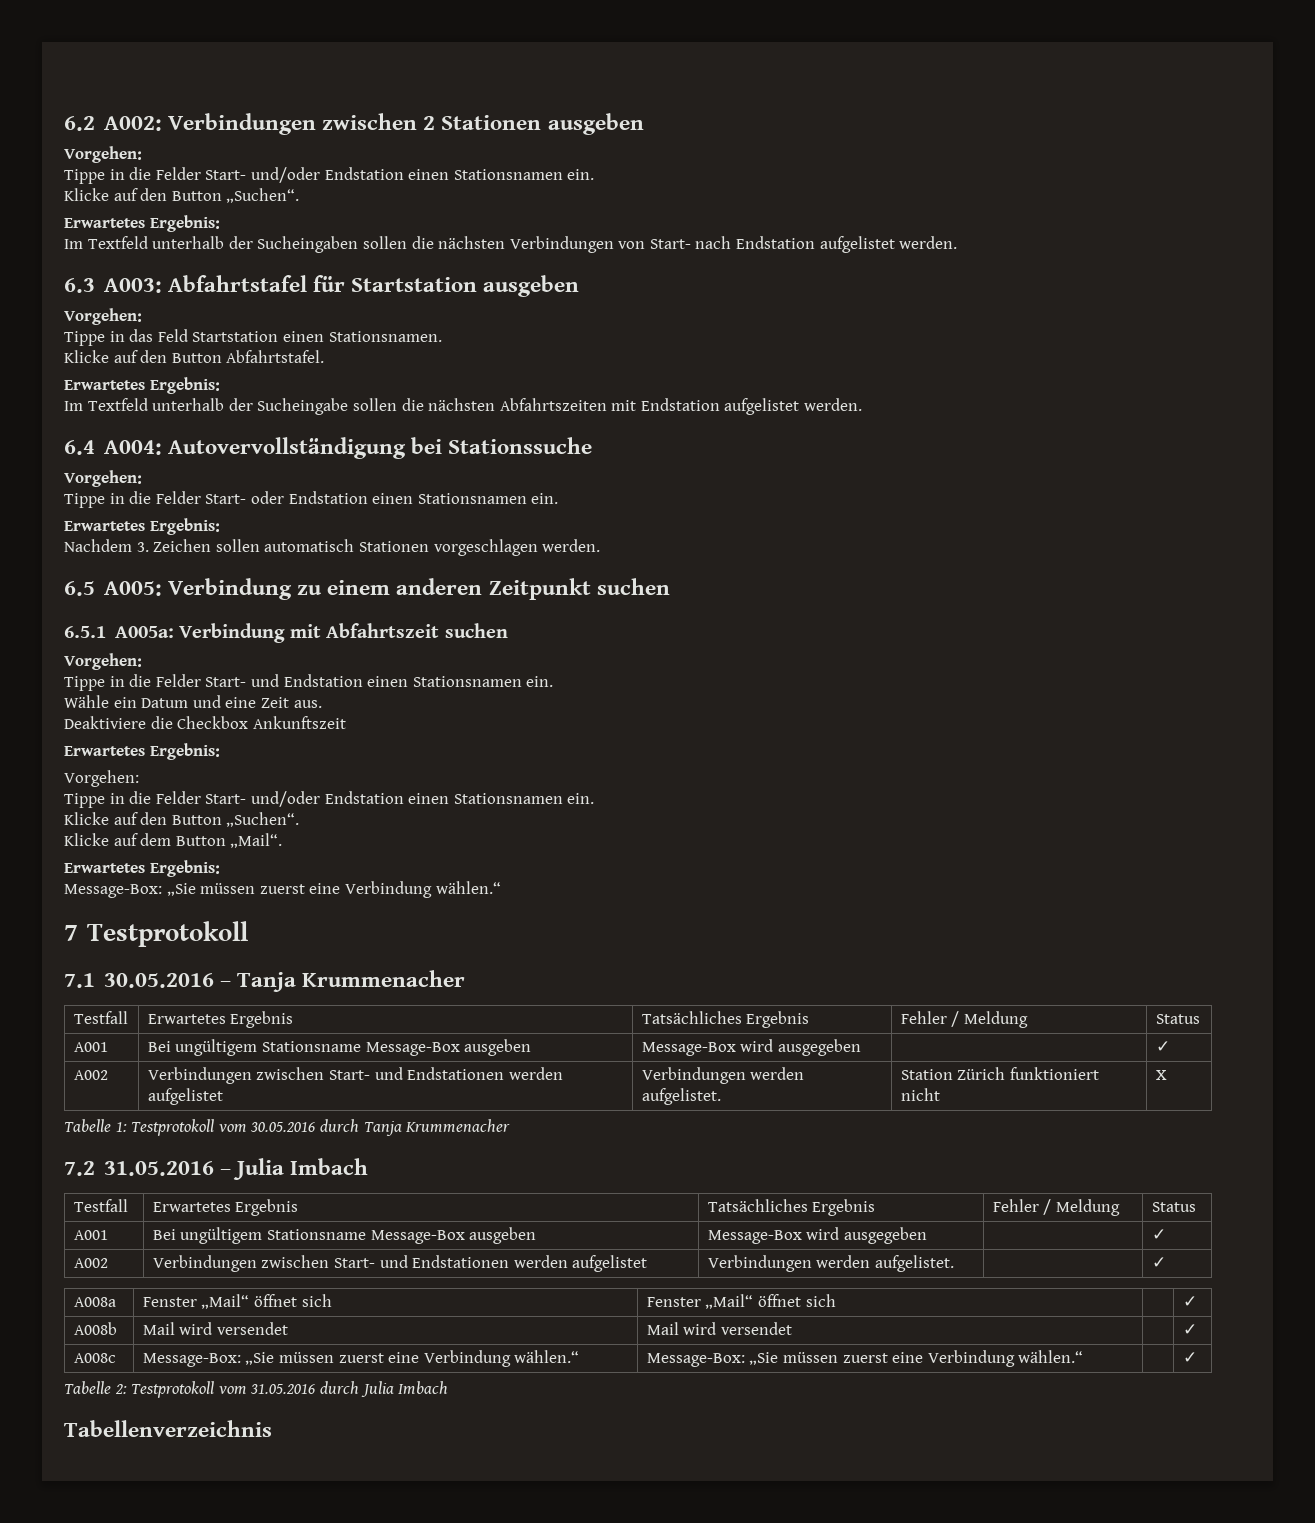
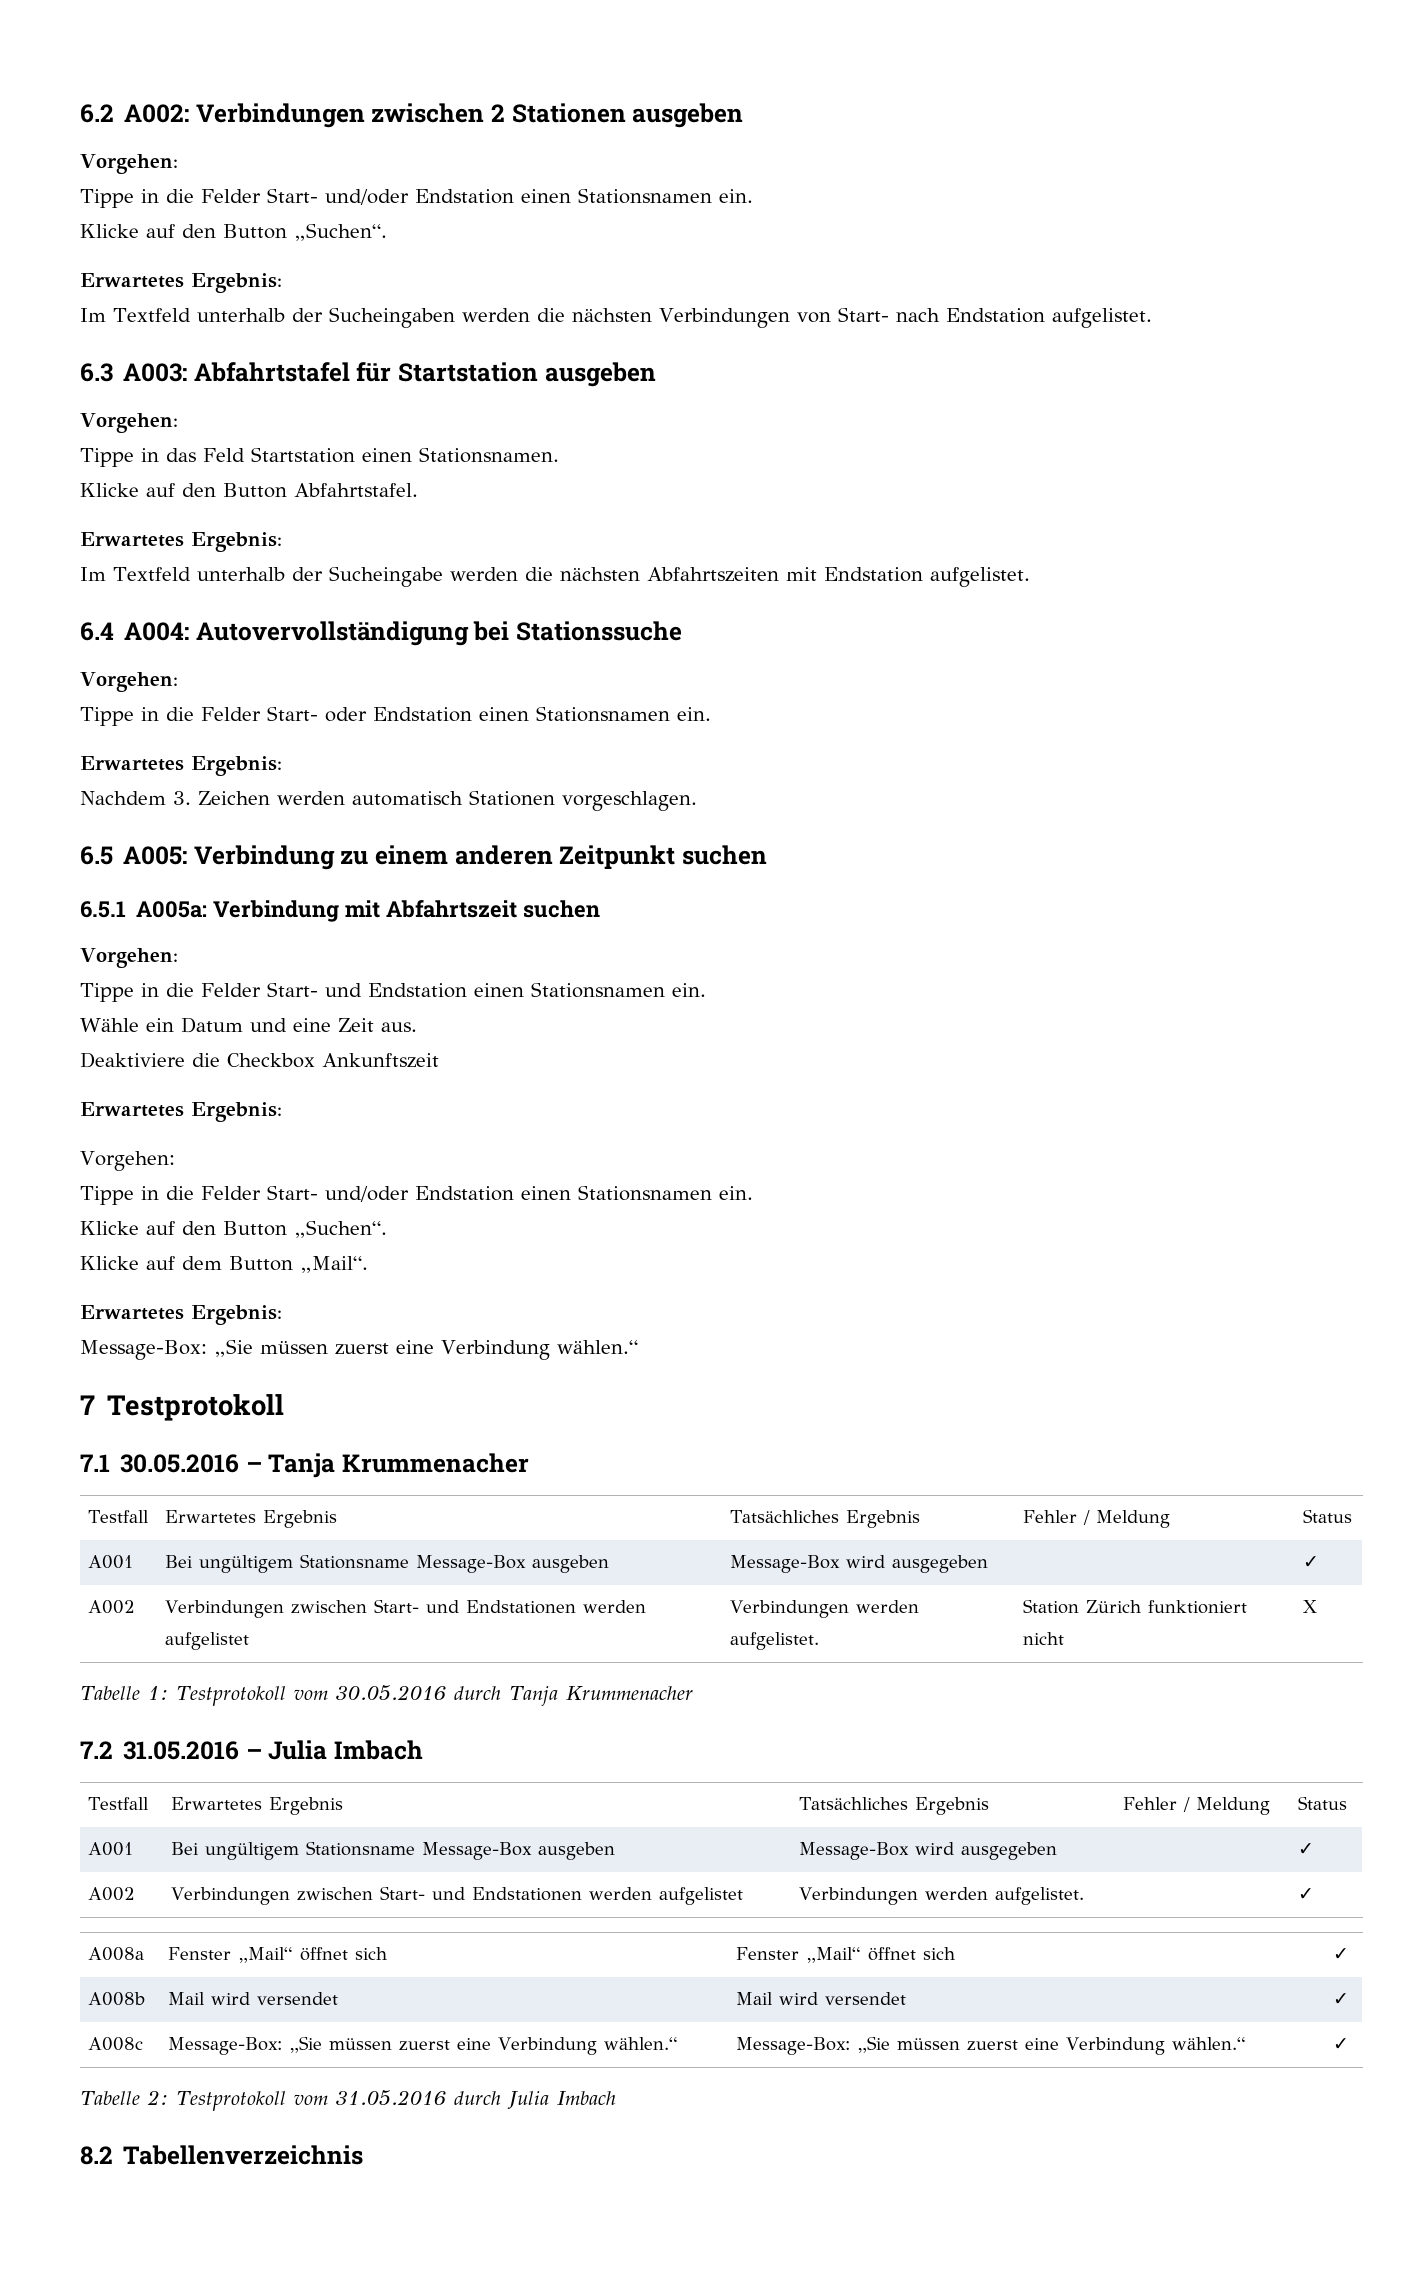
[362,236,407,249] sollen -> [461,308,530,322] werden
[819,236,958,253] aufgelistet werden. -> [1051,308,1152,328] aufgelistet.
[352,398,397,411] sollen -> [449,567,518,581] werden
[724,398,863,415] aufgelistet werden. -> [929,567,1030,587] aufgelistet.
[215,539,260,552] sollen -> [277,791,345,805] werden
[433,539,601,556] vorgeschlagen werden. -> [562,791,697,811] vorgeschlagen.
(449, 1388) none -> [80,2146,113,2165] 8.2

